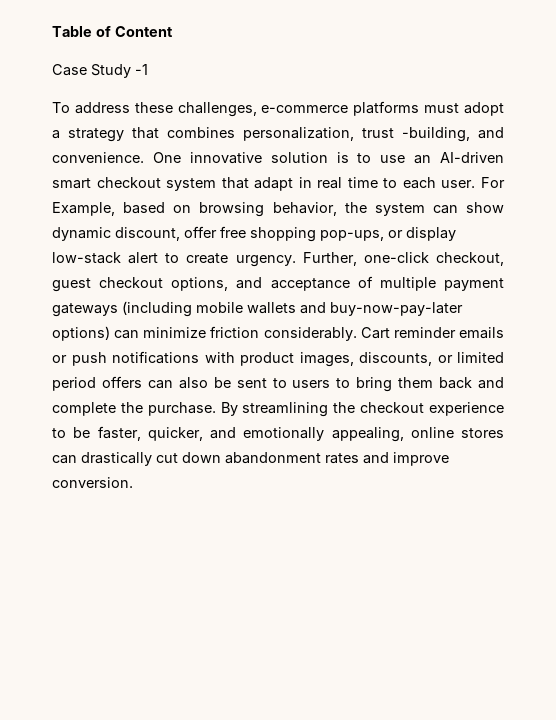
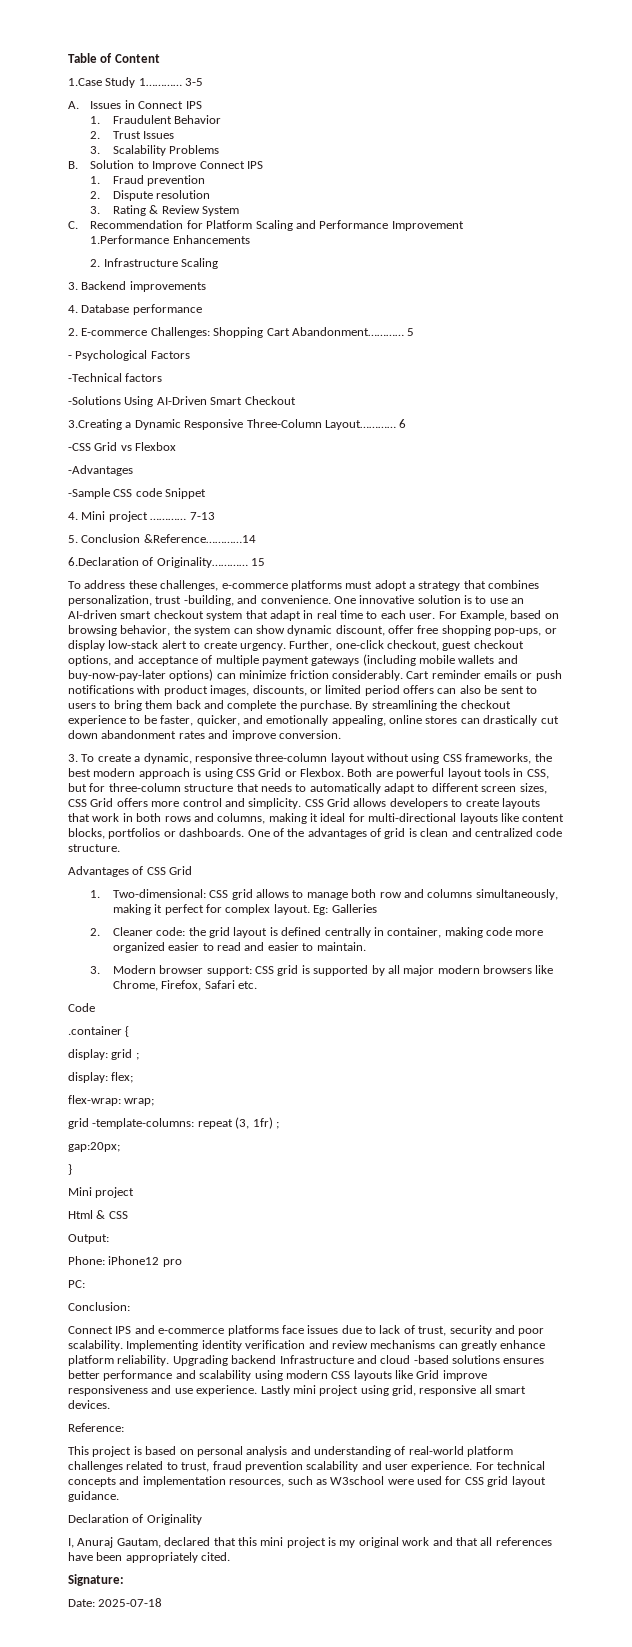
[52,64,148,78] Case Study -1 -> [68,77,204,88] [68,100,202,109] [90,115,222,124] [90,131,175,139] [90,145,220,156] [68,160,263,171] [90,175,206,186] [90,190,211,201] [90,205,240,216] [68,220,464,231] [90,235,250,244] [90,258,219,269] [68,281,206,292] [68,304,202,315] [68,327,415,338] [68,350,190,361] [68,373,163,382] [68,396,296,407] [68,419,407,430] [68,442,177,451] [68,465,133,476] [68,488,207,499] [68,511,215,522] [68,534,256,543] [68,557,266,568] 1.Case Study 1………… 3-5 // A. Issues in Connect IPS // 1. Fraudulent Behavior // 2. Trust Issues // 3. Scalability Problems // B. Solution to Improve Connect IPS // 1. Fraud prevention // 2. Dispute resolution // 3. Rating & Review System // C. Recommendation for Platform Scaling and Performance Improvement // 1.Performance Enhancements // 2. Infrastructure Scaling // 3. Backend improvements // 4. Database performance // 2. E-commerce Challenges: Shopping Cart Abandonment………… 5 // - Psychological Factors // -Technical factors // -Solutions Using AI-Driven Smart Checkout // 3.Creating a Dynamic Responsive Three-Column Layout………… 6 // -CSS Grid vs Flexbox // -Advantages // -Sample CSS code Snippet // 4. Mini project ………… 7-13 // 5. Conclusion &Reference…………14 // 6.Declaration of Originality………… 15
(133, 482) none -> [68,753,552,764] [68,768,549,779] [68,783,547,794] [68,798,540,809] [68,813,565,824] [68,828,563,839] [68,844,120,852] [68,866,193,877] [90,889,558,900] [112,904,377,915] [90,927,544,938] [112,942,366,953] [90,965,554,976] [112,980,258,991] [68,1003,95,1012] [68,1026,130,1037] [68,1049,139,1060] [68,1072,134,1083] [68,1095,155,1106] [68,1117,279,1129] [68,1142,120,1152] [68,1164,72,1175] [68,1187,135,1198] [68,1210,128,1219] [68,1234,109,1244] [68,1256,182,1267] [68,1280,85,1288] [68,1302,130,1311] [68,1325,545,1336] [68,1340,546,1351] [68,1355,545,1366] [68,1370,487,1381] [68,1385,527,1396] [68,1400,110,1409] [68,1423,124,1432] [68,1446,514,1457] [68,1461,546,1472] [68,1476,546,1487] [68,1491,119,1502] [68,1514,202,1525] [68,1537,552,1548] [68,1552,231,1563] [68,1574,124,1586] [68,1598,163,1607] // 3. To create a dynamic, responsive three-column layout without using CSS frameworks, the best modern approach is using CSS Grid or Flexbox. Both are powerful layout tools in CSS, but for three-column structure that needs to automatically adapt to different screen sizes, CSS Grid offers more control and simplicity. CSS Grid allows developers to create layouts that work in both rows and columns, making it ideal for multi-directional layouts like content blocks, portfolios or dashboards. One of the advantages of grid is clean and centralized code structure. // Advantages of CSS Grid // 1. Two-dimensional: CSS grid allows to manage both row and columns simultaneously, making it perfect for complex layout. Eg: Galleries // 2. Cleaner code: the grid layout is defined centrally in container, making code more organized easier to read and easier to maintain. // 3. Modern browser support: CSS grid is supported by all major modern browsers like Chrome, Firefox, Safari etc. // Code // .container { // display: grid ; // display: flex; // flex-wrap: wrap; // grid -template-columns: repeat (3, 1fr) ; // gap:20px; // } // Mini project // Html & CSS // Output: // Phone: iPhone12 pro // PC: // Conclusion: // Connect IPS and e-commerce platforms face issues due to lack of trust, security and poor scalability. Implementing identity verification and review mechanisms can greatly enhance platform reliability. Upgrading backend Infrastructure and cloud -based solutions ensures better performance and scalability using modern CSS layouts like Grid improve responsiveness and use experience. Lastly mini project using grid, responsive all smart devices. // Reference: // This project is based on personal analysis and understanding of real-world platform challenges related to trust, fraud prevention scalability and user experience. For technical concepts and implementation resources, such as W3school were used for CSS grid layout guidance. // Declaration of Originality // I, Anuraj Gautam, declared that this mini project is my original work and that all references have been appropriately cited. // Signature: // Date: 2025-07-18

